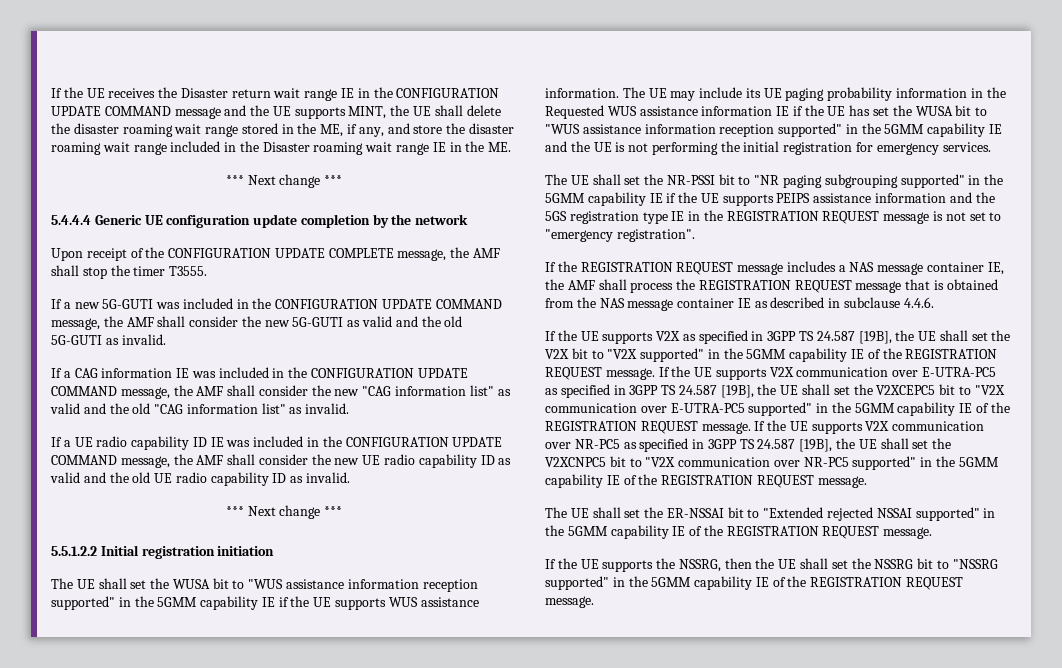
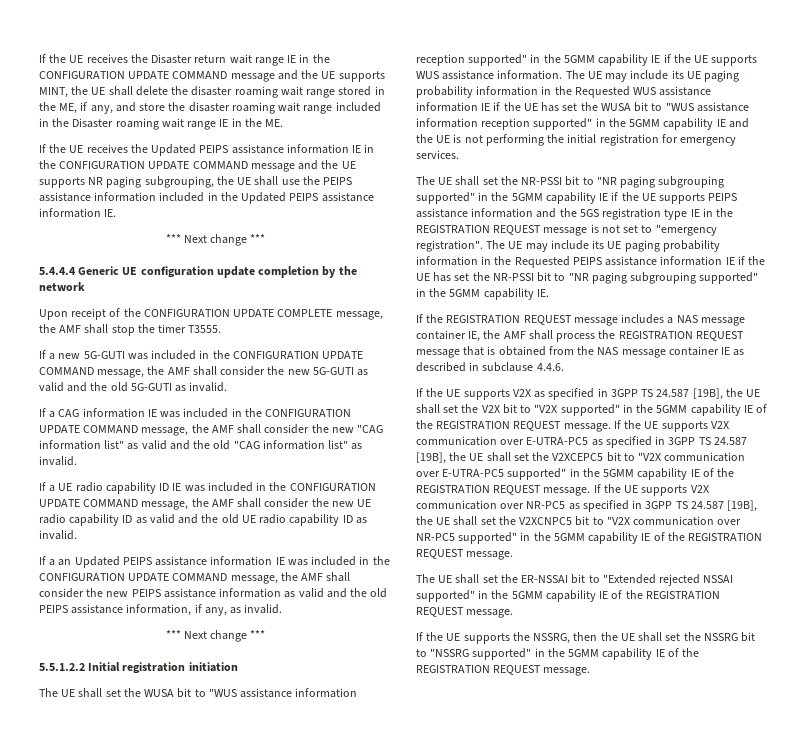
(512, 147) none -> [39,144,375,156] [39,160,356,172] [39,176,353,188] [39,192,374,204] [39,208,117,218] // If the UE receives the Updated PEIPS assistance information IE in the CONFIGURATION UPDATE COMMAND message and the UE supports NR paging subgrouping, the UE shall use the PEIPS assistance information included in the Updated PEIPS assistance information IE.
(351, 477) none -> [39,556,390,568] [39,572,351,584] [39,588,388,598] [39,604,283,616] // If a an Updated PEIPS assistance information IE was included in the CONFIGURATION UPDATE COMMAND message, the AMF shall consider the new PEIPS assistance information as valid and the old PEIPS assistance information, if any, as invalid.
(695, 235) none -> [486,240,720,252] [416,256,766,268] [416,272,759,284] [416,288,549,300] The UE may include its UE paging probability information in the Requested PEIPS assistance information IE if the UE has set the NR-PSSI bit to "NR paging subgrouping supported" in the 5GMM capability IE.

